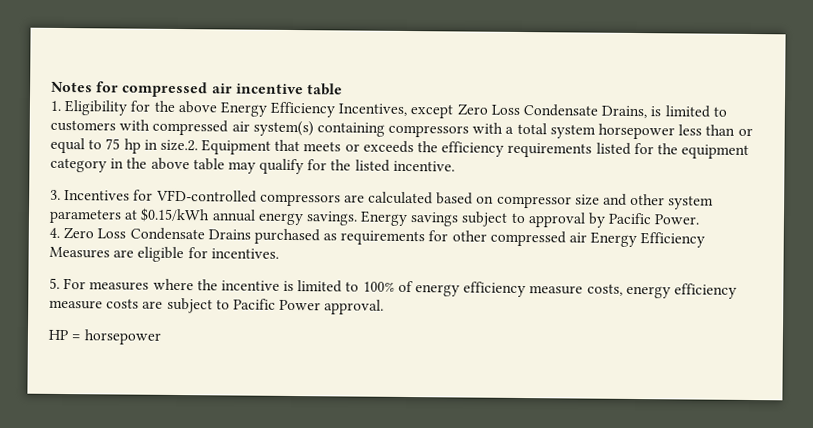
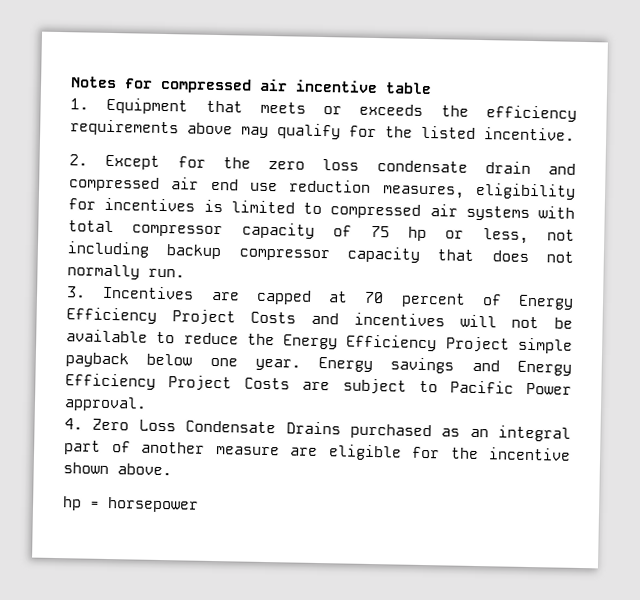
[64,100,727,119] [50,119,753,140] [50,137,198,154] Eligibility for the above Energy Efficiency Incentives, except Zero Loss Condensate Drains, is limited to customers with compressed air system(s) containing compressors with a total system horsepower less than or equal to 75 hp in size.2. -> (89, 104) none
[595,142,750,159] [50,157,225,173] listed for the equipment category in the above table -> [187,122,233,135] above
[50,189,715,210] [49,207,701,228] 3. Incentives for VFD-controlled compressors are calculated based on compressor size and other system parameters at $0.15/kWh annual energy savings. Energy savings subject to approval by Pacific Power. -> [69,154,576,175] [69,176,576,200] [68,197,575,221] [68,220,575,244] [67,241,574,263] [67,264,185,280] [67,285,574,310] [66,307,573,329] [66,329,573,354] [65,352,572,376] [65,373,573,395] [64,396,147,412] 2. Except for the zero loss condensate drain and compressed air end use reduction measures, eligibility for incentives is limited to compressed air systems with total compressor capacity of 75 hp or less, not including backup compressor capacity that does not normally run. // 3. Incentives are capped at 70 percent of Energy Efficiency Project Costs and incentives will not be available to reduce the Energy Efficiency Project simple payback below one year. Energy savings and Energy Efficiency Project Costs are subject to Pacific Power approval.
[340,230,706,248] [49,246,279,263] [49,277,737,299] [49,297,385,315] [48,329,68,341] requirements for other compressed air Energy Efficiency Measures are eligible for incentives. // 5. For measures where the incentive is limited to 100% of energy efficiency measure costs, energy efficiency measure costs are subject to Pacific Power approval. // HP -> [469,425,571,442] [64,440,571,461] [63,462,172,476] [62,496,82,511] an integral part of another measure are eligible for the incentive shown above. // hp

